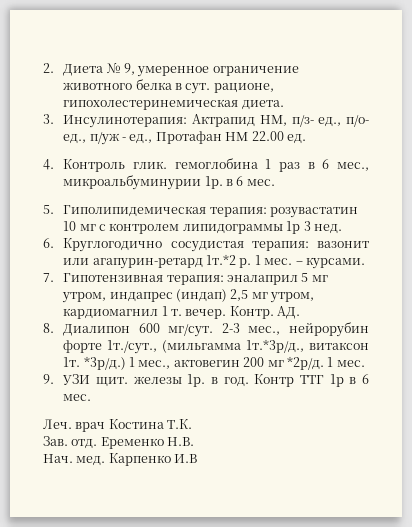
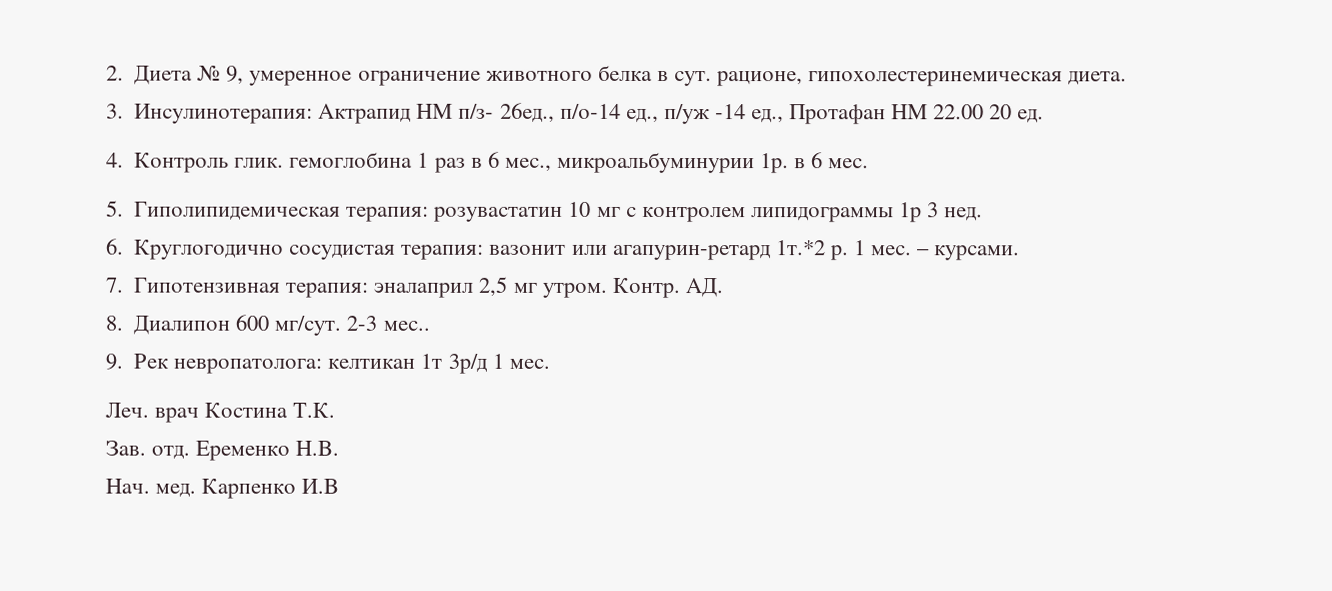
[259,115,369,127] НМ, п/з- ед., п/о- -> [416,102,621,123] НМ п/з- 26ед., п/о-14
[122,137,127,141] - -> [714,104,746,120] -14
(284, 136) none -> [989,104,1013,120] 20
[301,273,328,282] [62,289,315,303] [63,306,227,319] 5 мг утром, индапрес (индап) 2,5 мг утром, кардиомагнил 1 т. вечер. -> [478,276,608,298] 2,5 мг утром.
[248,322,370,337] [63,339,370,354] [63,356,365,370] [43,374,369,387] мес., нейрорубин форте 1т./сут., (мильгамма 1т.*3р/д., витаксон 1т. *3р/д.) 1 мес., актовегин 200 мг *2р/д. 1 мес. // 9. УЗИ щит. железы 1р. в год. Контр ТТГ 1р в 6 -> [382,320,430,331] [105,353,504,374] мес.. // 9. Рек невропатолога: келтикан 1т 3р/д 1

